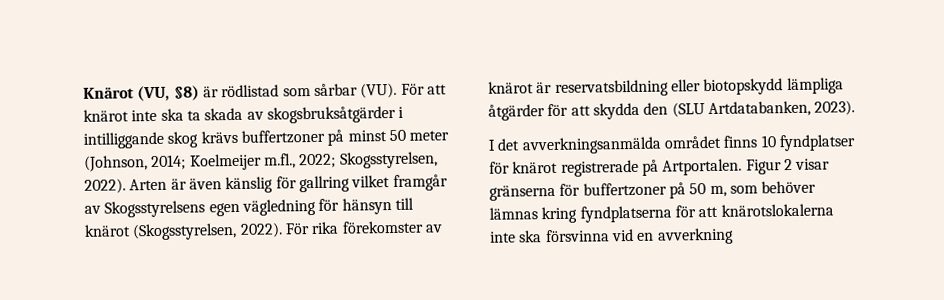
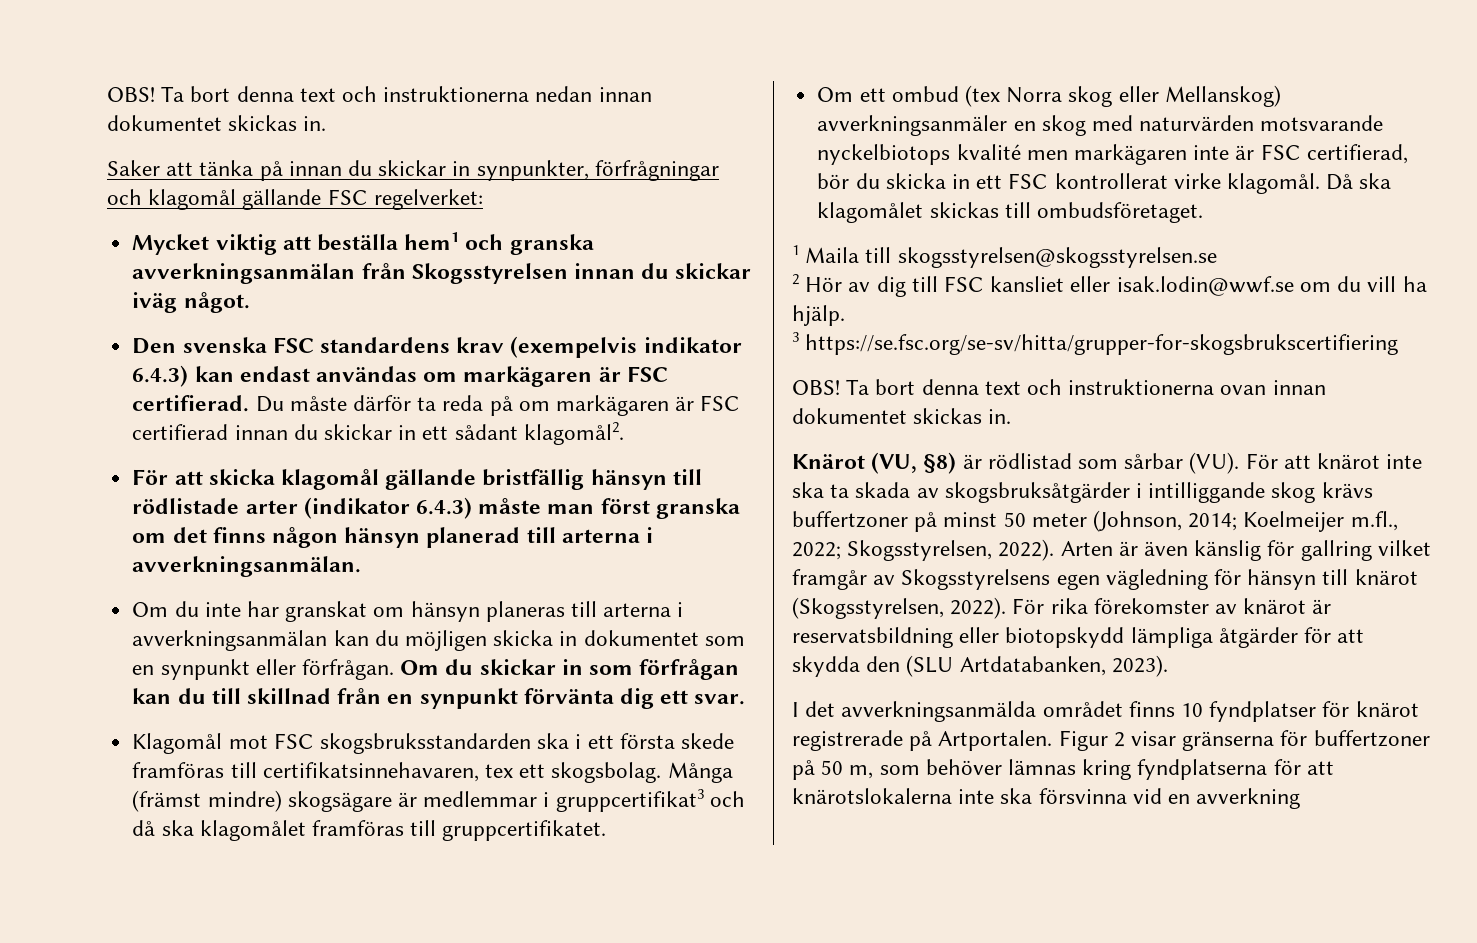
(83, 93) none -> [107,86,652,102] [107,115,327,131] [107,160,719,181] [107,189,483,210] [132,232,594,255] [132,263,752,284] [132,292,250,313] [132,336,742,358] [132,365,668,387] [132,395,741,416] [132,422,624,445] [132,469,702,490] [132,497,740,519] [132,527,653,548] [132,556,362,577] [132,601,684,622] [132,630,745,651] [132,659,740,680] [132,688,746,709] [132,733,734,754] [132,762,733,783] [132,789,745,812] [132,820,607,841] [817,85,1281,107] [817,115,1384,136] [817,144,1408,165] [817,173,1392,194] [817,202,1203,223] [792,245,1217,268] [792,274,1427,297] [792,305,845,326] [792,332,1399,355] [792,379,1326,395] [792,408,1012,424] OBS! Ta bort denna text och instruktionerna nedan innan dokumentet skickas in. // Saker att tänka på innan du skickar in synpunkter, förfrågningar och klagomål gällande FSC regelverket: // Mycket viktig att beställa hem1 och granska avverkningsanmälan från Skogsstyrelsen innan du skickar iväg något. // Den svenska FSC standardens krav (exempelvis indikator 6.4.3) kan endast användas om markägaren är FSC certifierad. Du måste därför ta reda på om markägaren är FSC certifierad innan du skickar in ett sådant klagomål2. // För att skicka klagomål gällande bristfällig hänsyn till rödlistade arter (indikator 6.4.3) måste man först granska om det finns någon hänsyn planerad till arterna i avverkningsanmälan. // Om du inte har granskat om hänsyn planeras till arterna i avverkningsanmälan kan du möjligen skicka in dokumentet som en synpunkt eller förfrågan. Om du skickar in som förfrågan kan du till skillnad från en synpunkt förvänta dig ett svar. // Klagomål mot FSC skogsbruksstandarden ska i ett första skede framföras till certifikatsinnehavaren, tex ett skogsbolag. Många (främst mindre) skogsägare är medlemmar i gruppcertifikat3 och då ska klagomålet framföras till gruppcertifikatet. // Om ett ombud (tex Norra skog eller Mellanskog) avverkningsanmäler en skog med naturvärden motsvarande nyckelbiotops kvalité men markägaren inte är FSC certifierad, bör du skicka in ett FSC kontrollerat virke klagomål. Då ska klagomålet skickas till ombudsföretaget. // 1 Maila till skogsstyrelsen@skogsstyrelsen.se // 2 Hör av dig till FSC kansliet eller isak.lodin@wwf.se om du vill ha hjälp. // 3 https://se.fsc.org/se-sv/hitta/grupper-for-skogsbrukscertifiering // OBS! Ta bort denna text och instruktionerna ovan innan dokumentet skickas in. //

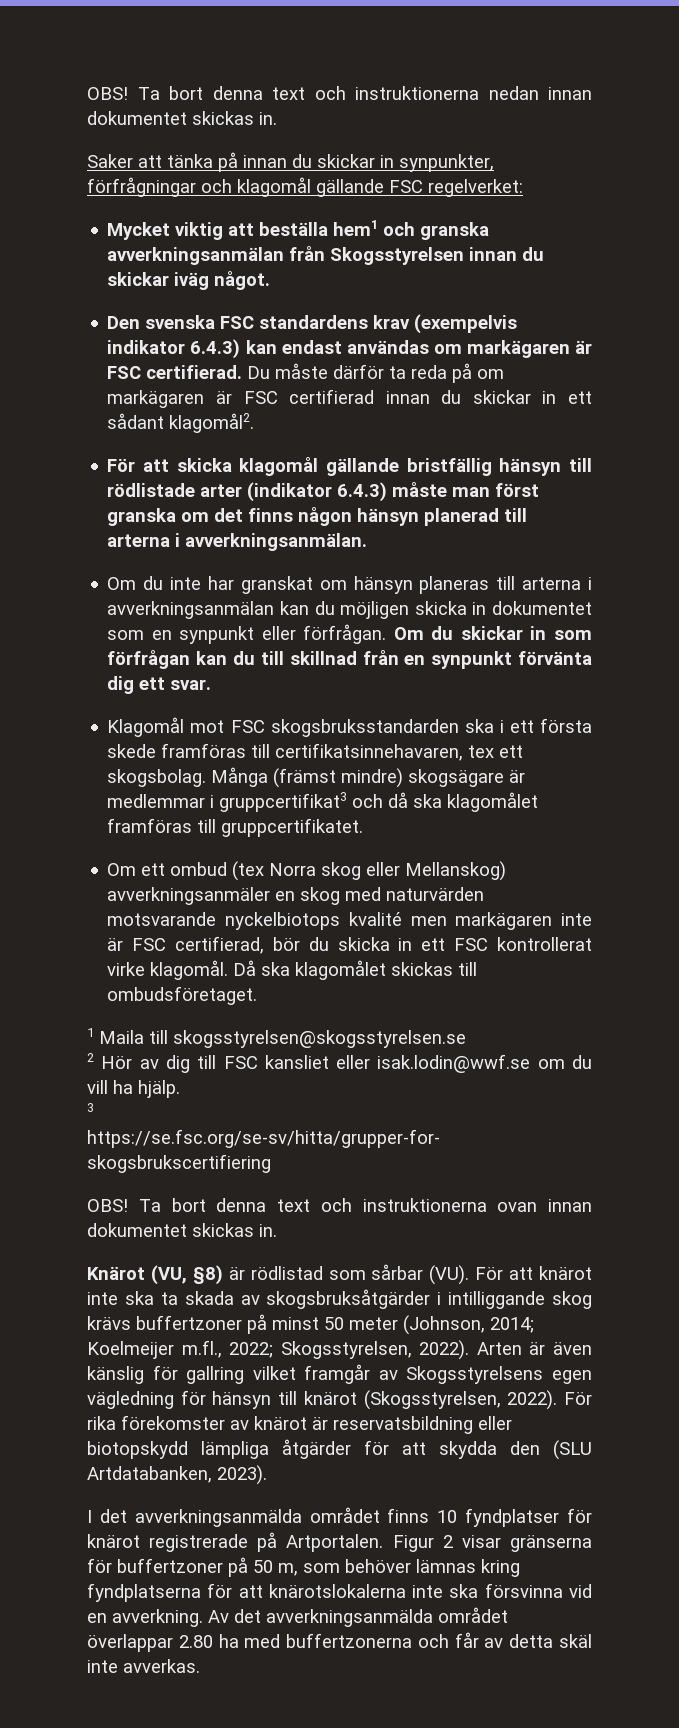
[1196,788,1301,809] avverkning -> [112,1607,508,1627] [87,1632,592,1652] [87,1659,200,1673] avverkning. Av det avverkningsanmälda området överlappar 2.80 ha med buffertzonerna och får av detta skäl inte avverkas.

